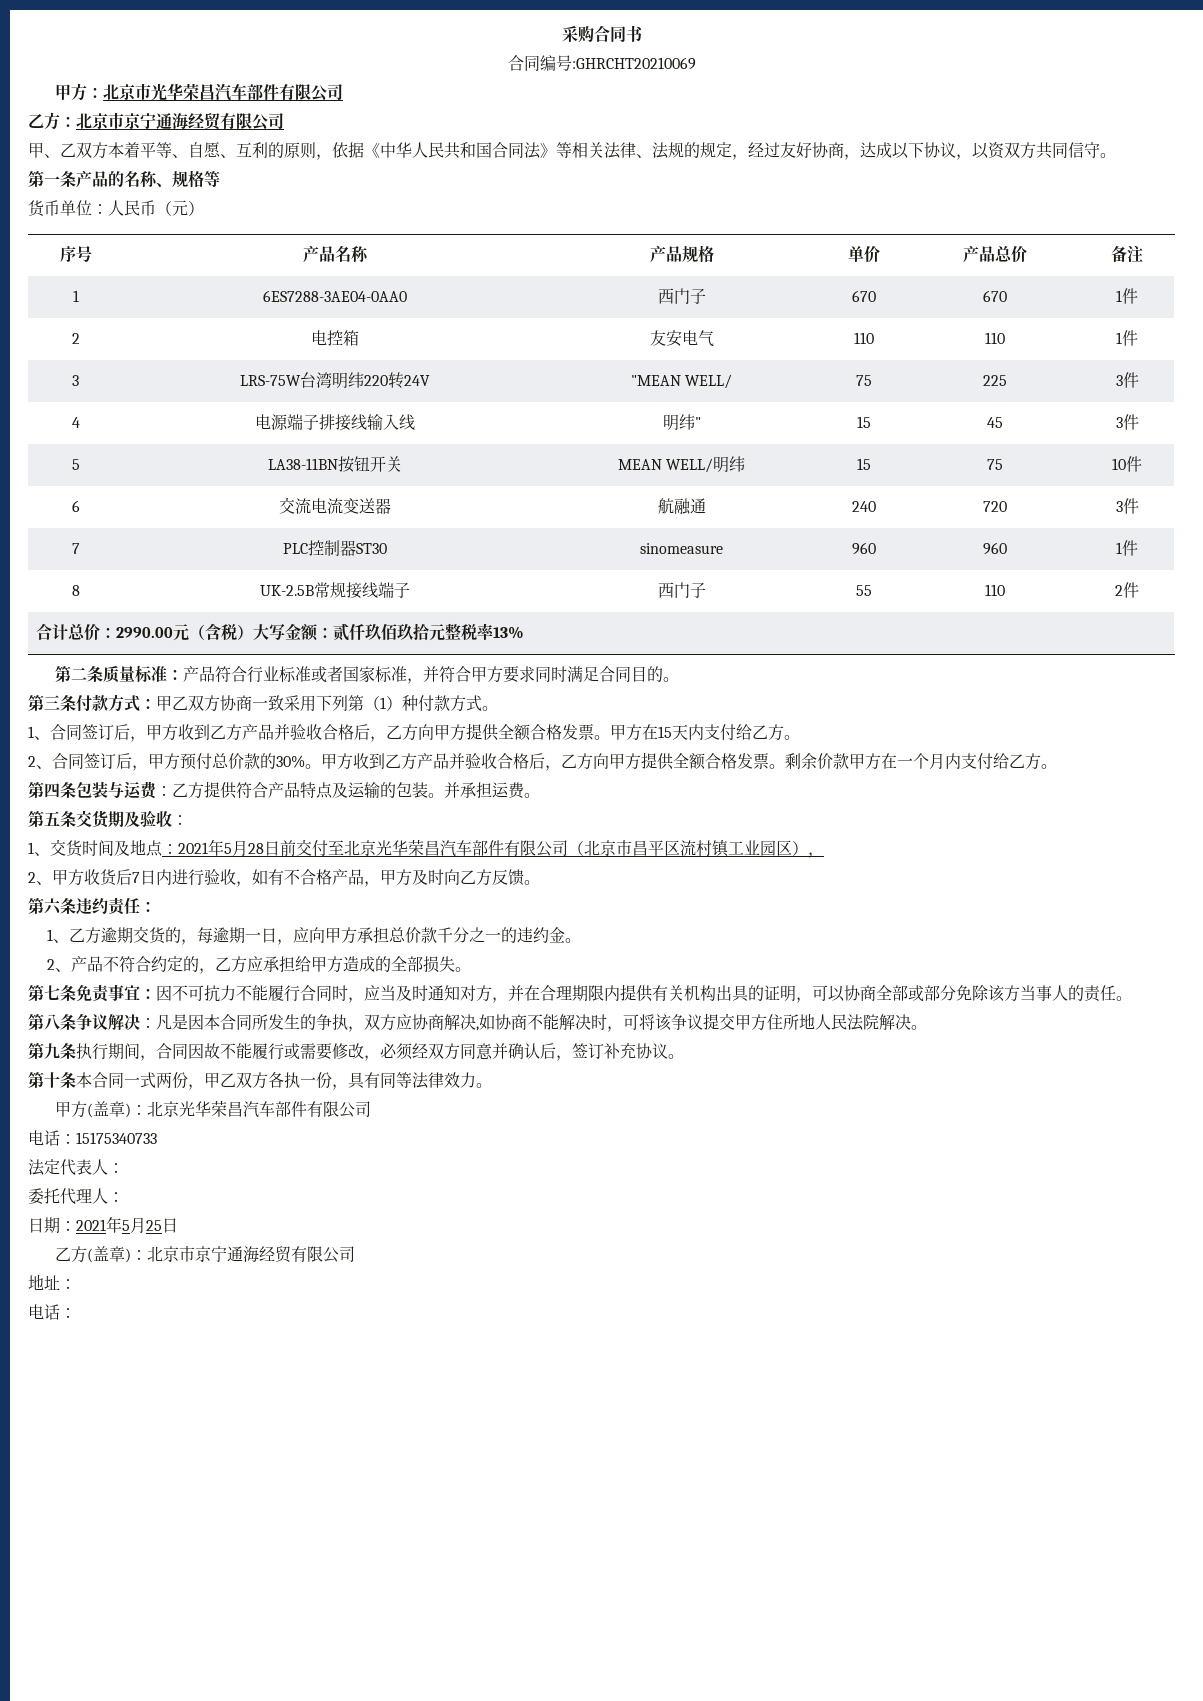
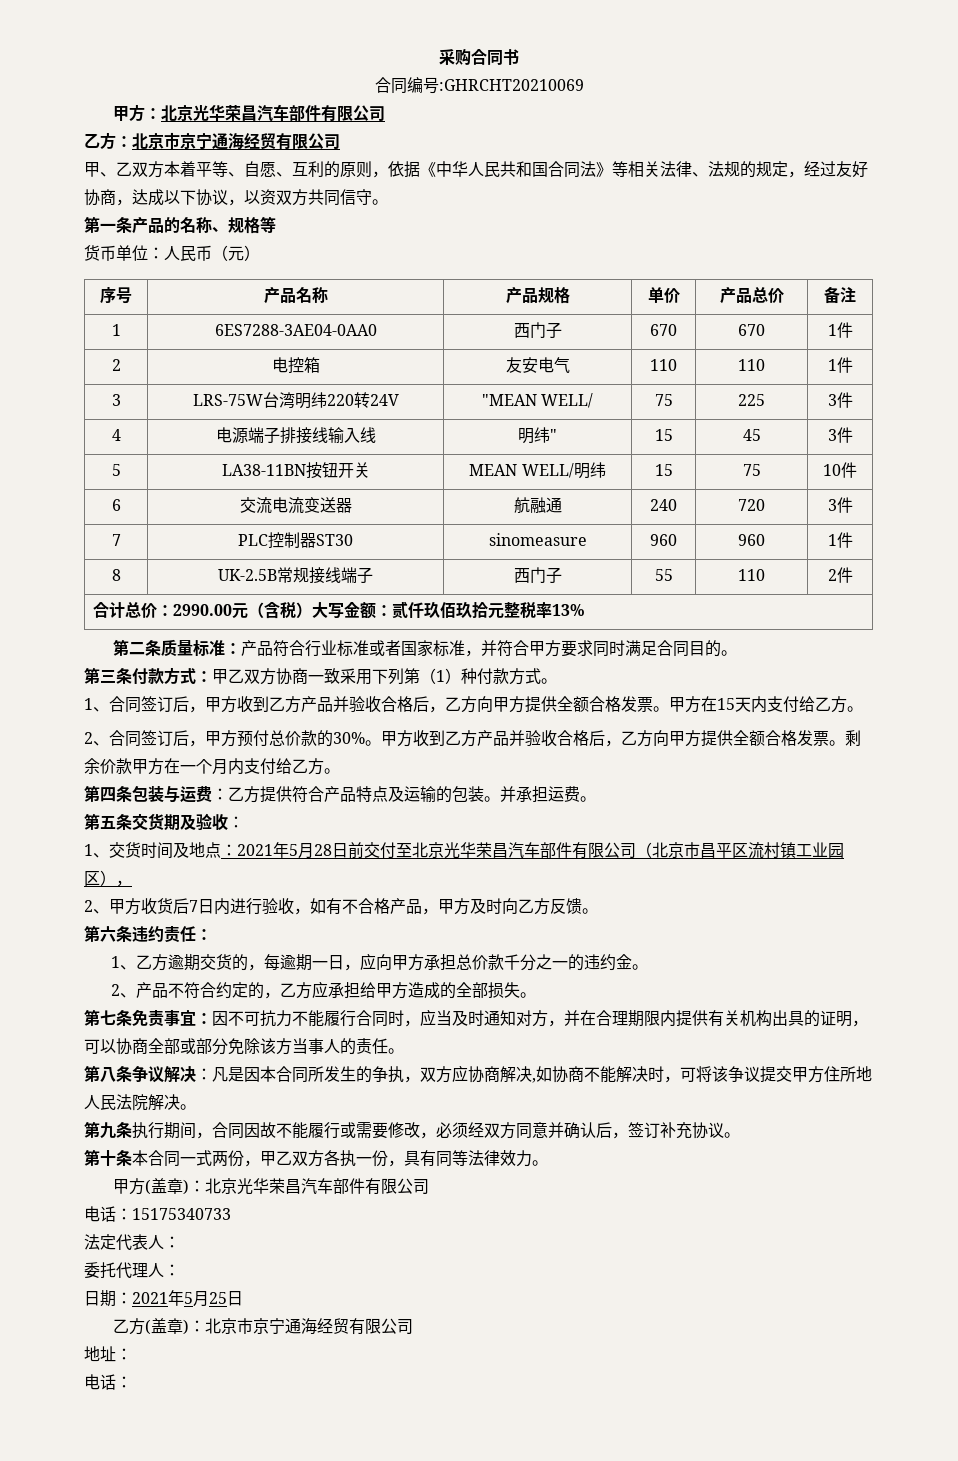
[135,83,152,100] 市 -> (194, 113) none

